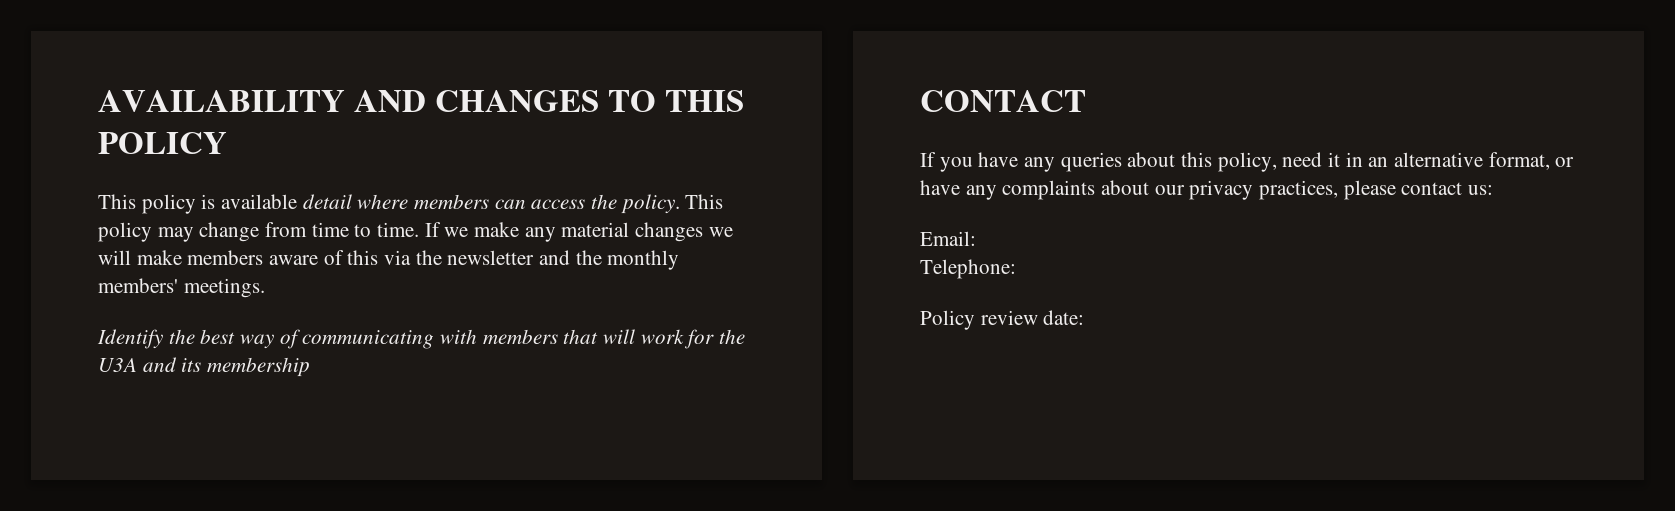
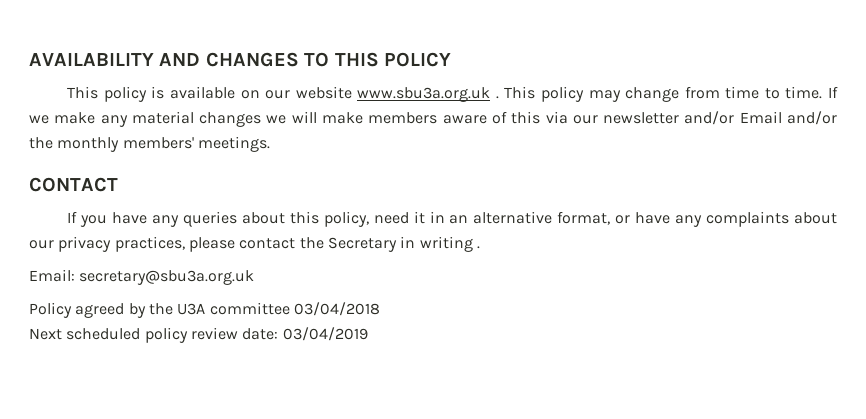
[302,194,680,214] detail where members can access the policy. -> [240,86,499,102] on our website www.sbu3a.org.uk .
[415,250,571,265] the newsletter and -> [572,111,837,125] our newsletter and/or Email and/or
[97,329,746,349] [98,357,311,377] // Identify the best way of communicating with members that will work for the U3A and its membership -> (270, 144) none
[1468,185,1494,195] us: -> [299,236,480,252] the Secretary in writing .
[920,259,1016,279] // Telephone: -> [79,270,255,285] secretary@sbu3a.org.uk
(975, 320) none -> [75,302,380,318] [29,327,188,343] agreed by the U3A committee 03/04/2018 // Next scheduled policy
(1085, 317) none -> [282,327,368,341] 03/04/2019

